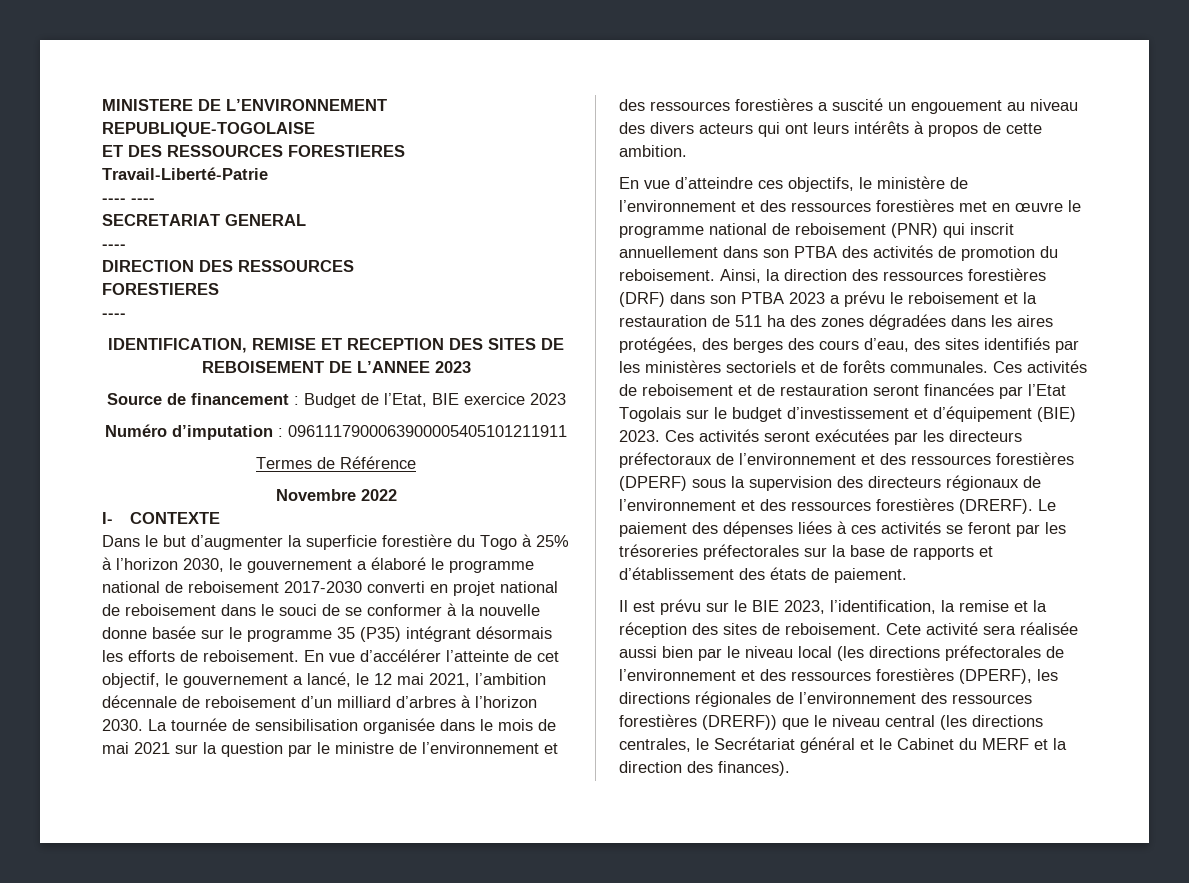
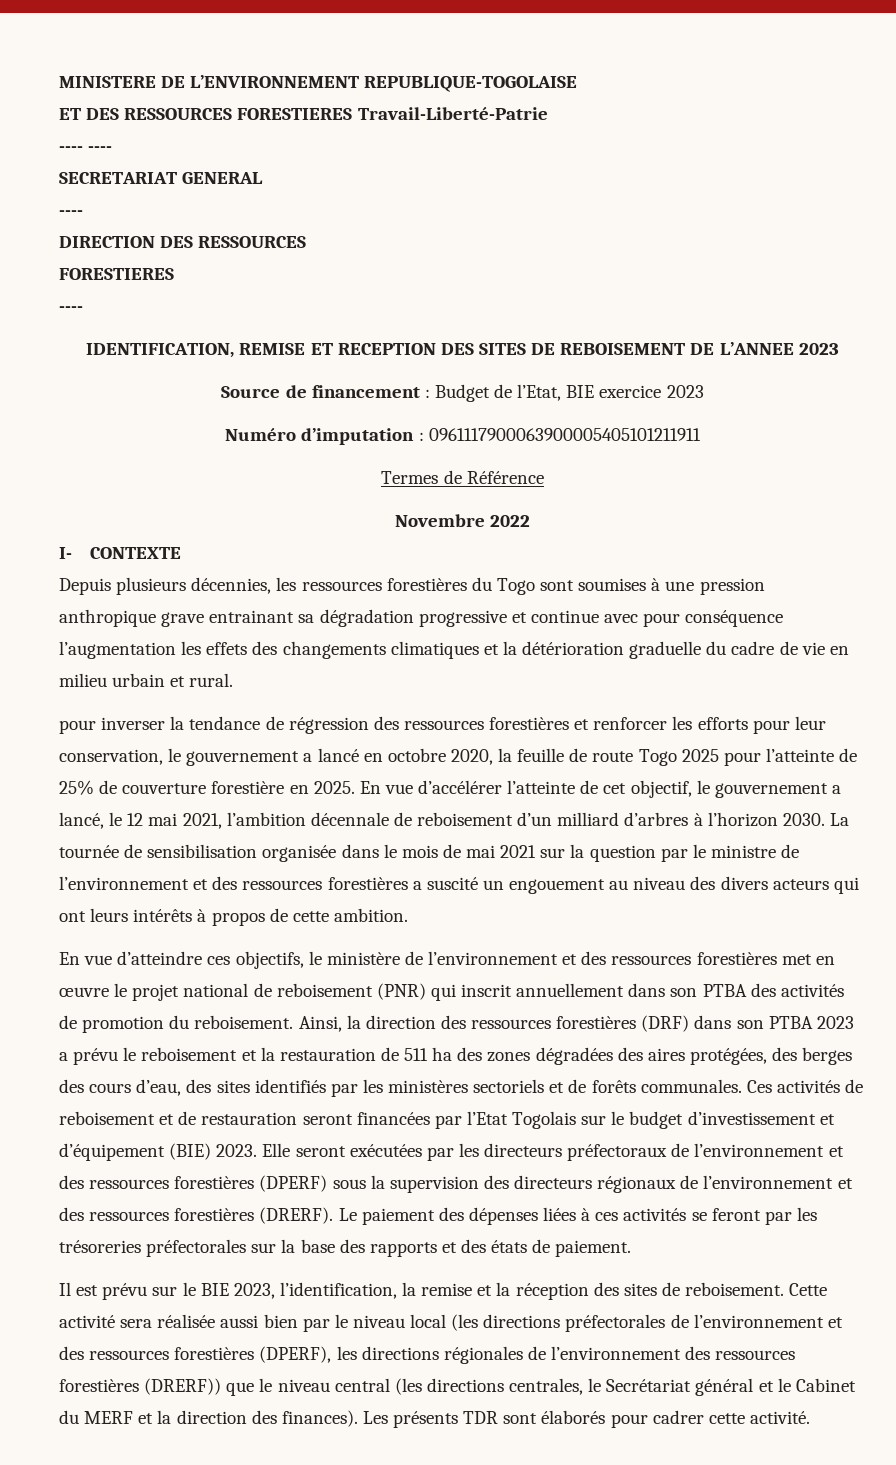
[102,534,569,550] [102,557,534,573] [102,581,558,596] [102,603,540,616] [102,626,552,642] [102,650,299,662] Dans le but d’augmenter la superficie forestière du Togo à 25% à l’horizon 2030, le gouvernement a élaboré le programme national de reboisement 2017-2030 converti en projet national de reboisement dans le souci de se conformer à la nouvelle donne basée sur le programme 35 (P35) intégrant désormais les efforts de reboisement. -> [59,577,765,595] [59,609,784,627] [59,641,849,659] [59,673,234,687] [59,716,826,734] [59,748,858,766] [59,780,355,795] Depuis plusieurs décennies, les ressources forestières du Togo sont soumises à une pression anthropique grave entrainant sa dégradation progressive et continue avec pour conséquence l’augmentation les effets des changements climatiques et la détérioration graduelle du cadre de vie en milieu urbain et rural. // pour inverser la tendance de régression des ressources forestières et renforcer les efforts pour leur conservation, le gouvernement a lancé en octobre 2020, la feuille de route Togo 2025 pour l’atteinte de 25% de couverture forestière en 2025.
[619,225,704,238] programme -> [132,984,180,1001] projet
[951,315,1012,327] dans les -> [617,1047,643,1061] des
[665,429,759,442] Ces activités -> [262,1143,291,1157] Elle
[890,545,908,557] de -> [339,1239,365,1253] des
[619,567,734,580] d’établissement -> (457, 1247) none
[886,623,921,635] Cete -> [789,1283,828,1296] Cette
(790, 768) none -> [362,1410,810,1428] Les présents TDR sont élaborés pour cadrer cette activité.

